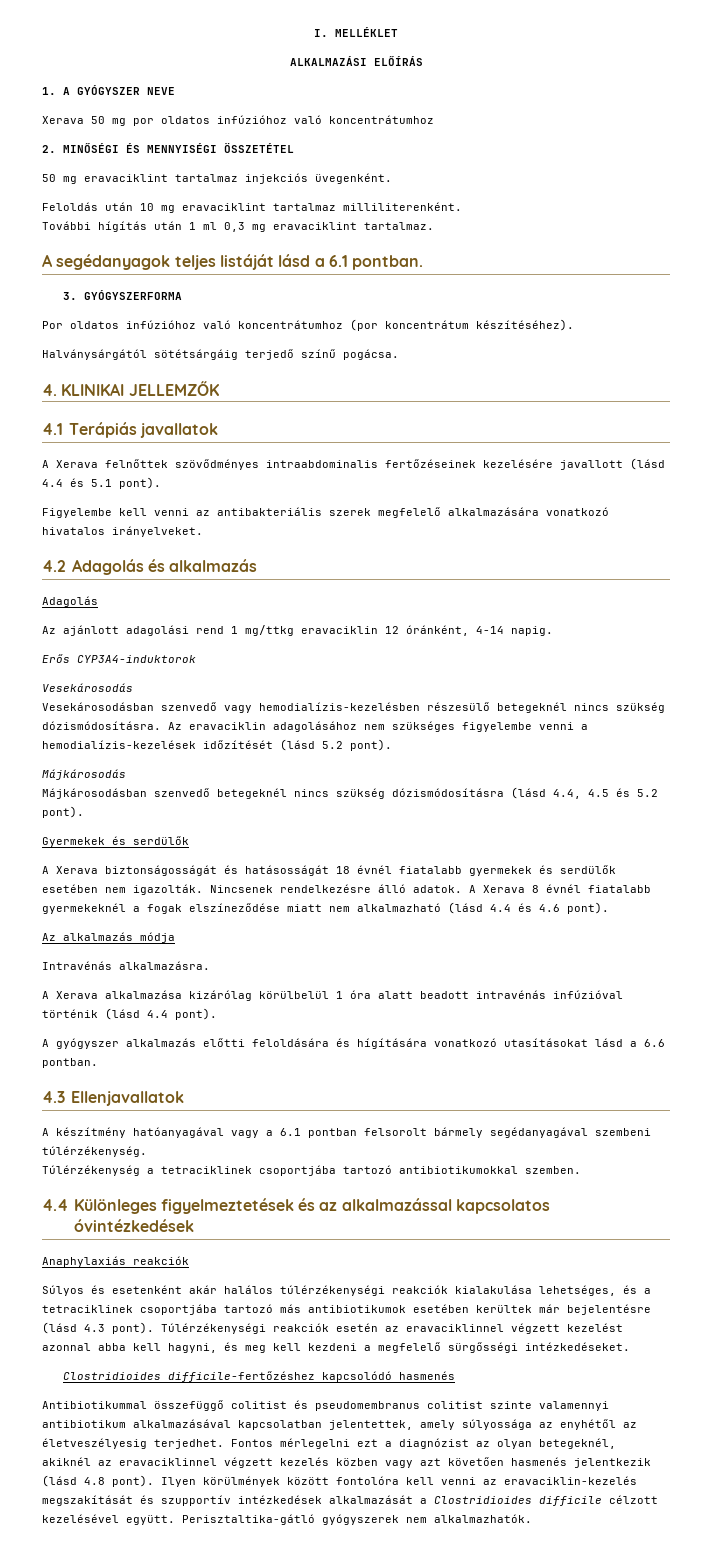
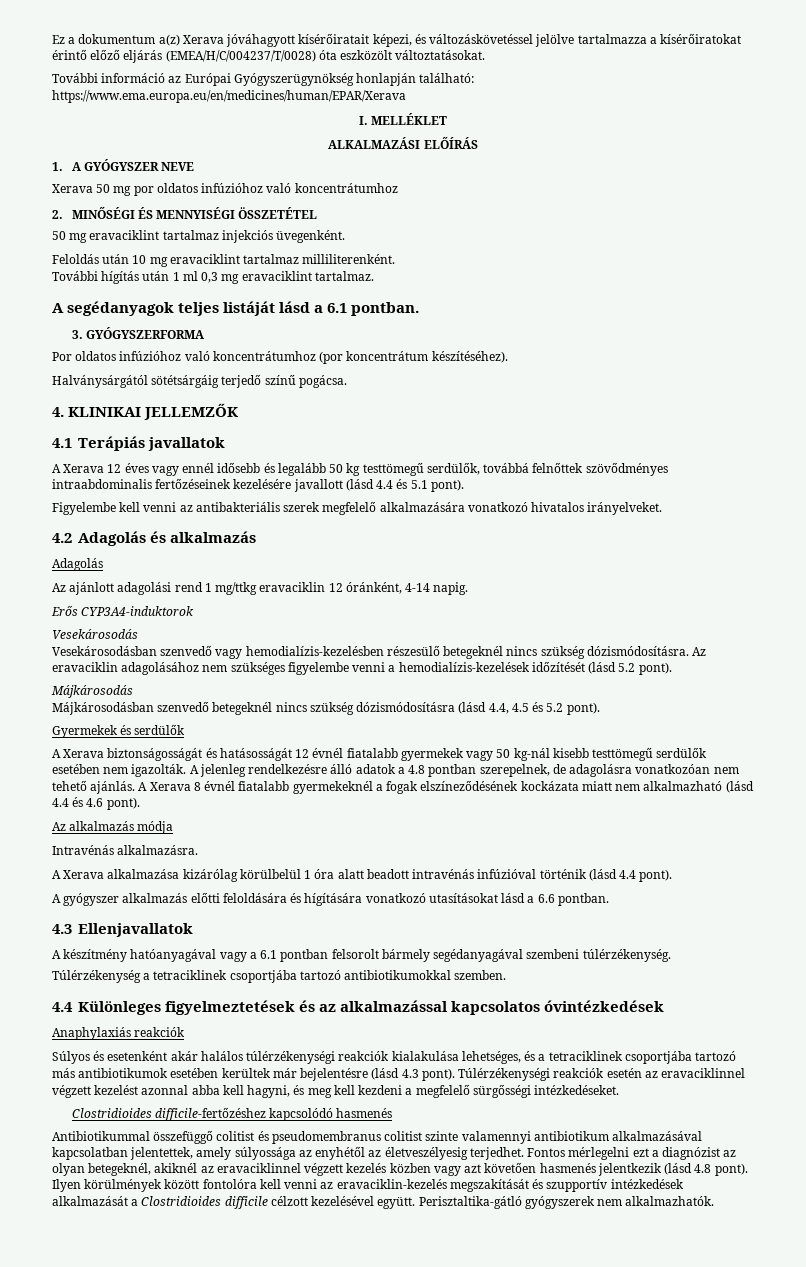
(314, 33) none -> [52,33,742,47] [52,49,486,63] [52,73,475,86] [52,90,406,103] Ez a dokumentum a(z) Xerava jóváhagyott kísérőiratait képezi, és változáskövetéssel jelölve tartalmazza a kísérőiratokat érintő előző eljárás (EMEA/H/C/004237/T/0028) óta eszközölt változtatásokat. // További információ az Európai Gyógyszerügynökség honlapján található: https://www.ema.europa.eu/en/medicines/human/EPAR/Xerava //
(98, 464) none -> [107,462,530,476] 12 éves vagy ennél idősebb és legalább 50 kg testtömegű serdülők, továbbá
[336,866,350,874] 18 -> [295,749,310,758] 12
[539,865,616,874] [42,884,462,895] és serdülők esetében nem igazolták. Nincsenek rendelkezésre álló adatok. -> [466,747,708,761] [52,764,739,777] [52,780,136,794] vagy 50 kg-nál kisebb testtömegű serdülők esetében nem igazolták. A jelenleg rendelkezésre álló adatok a 4.8 pontban szerepelnek, de adagolásra vonatkozóan nem tehető ajánlás.
[189,903,280,912] elszíneződése -> [420,780,579,791] elszíneződésének kockázata

